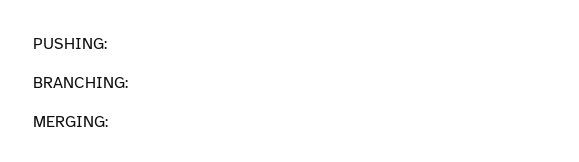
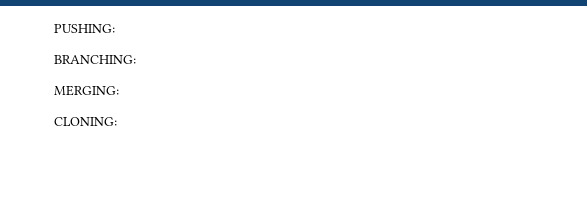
(108, 121) none -> [54,117,117,126] // CLONING:

